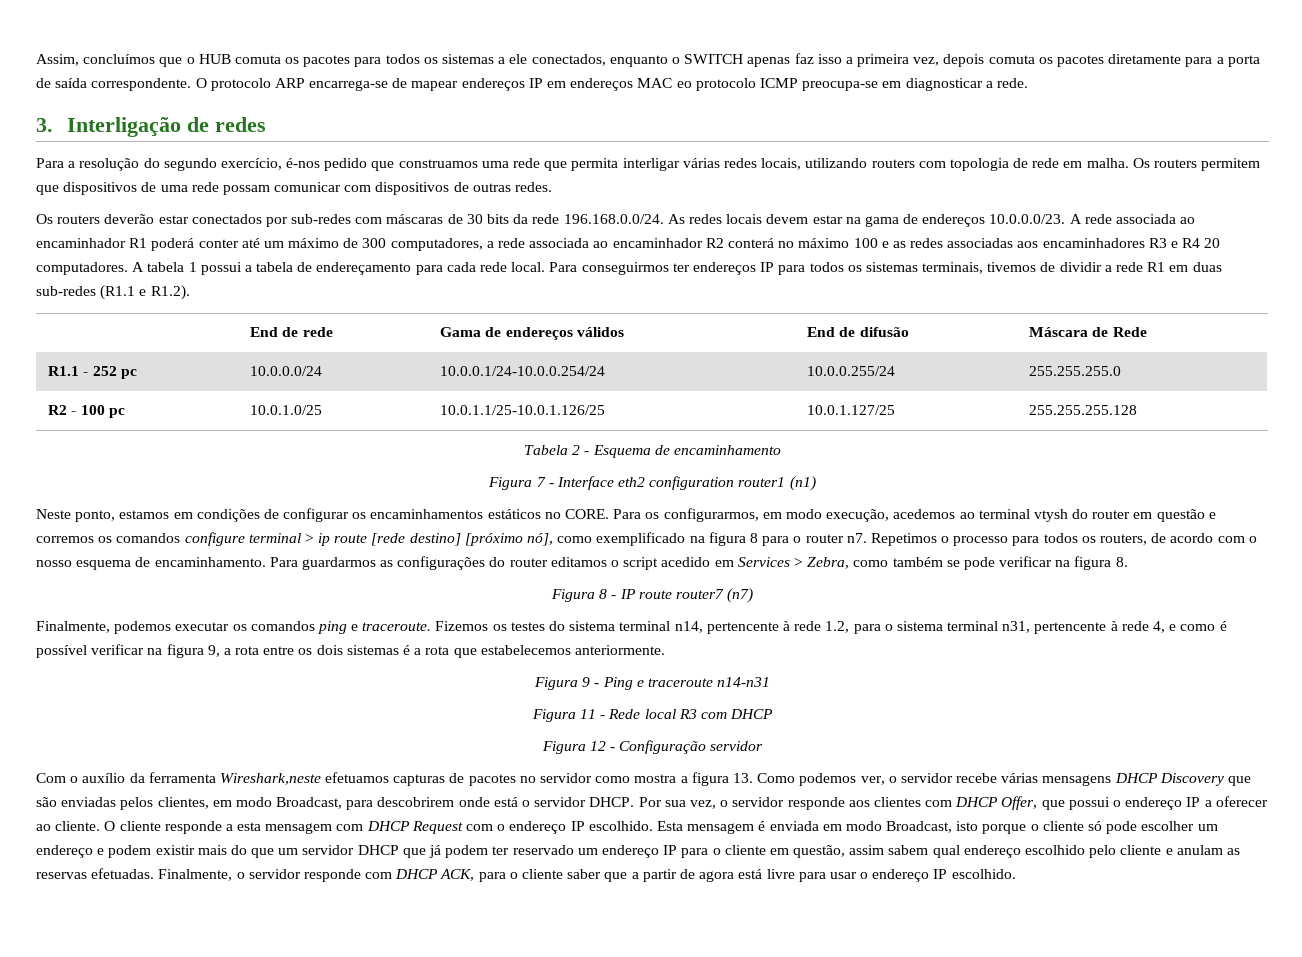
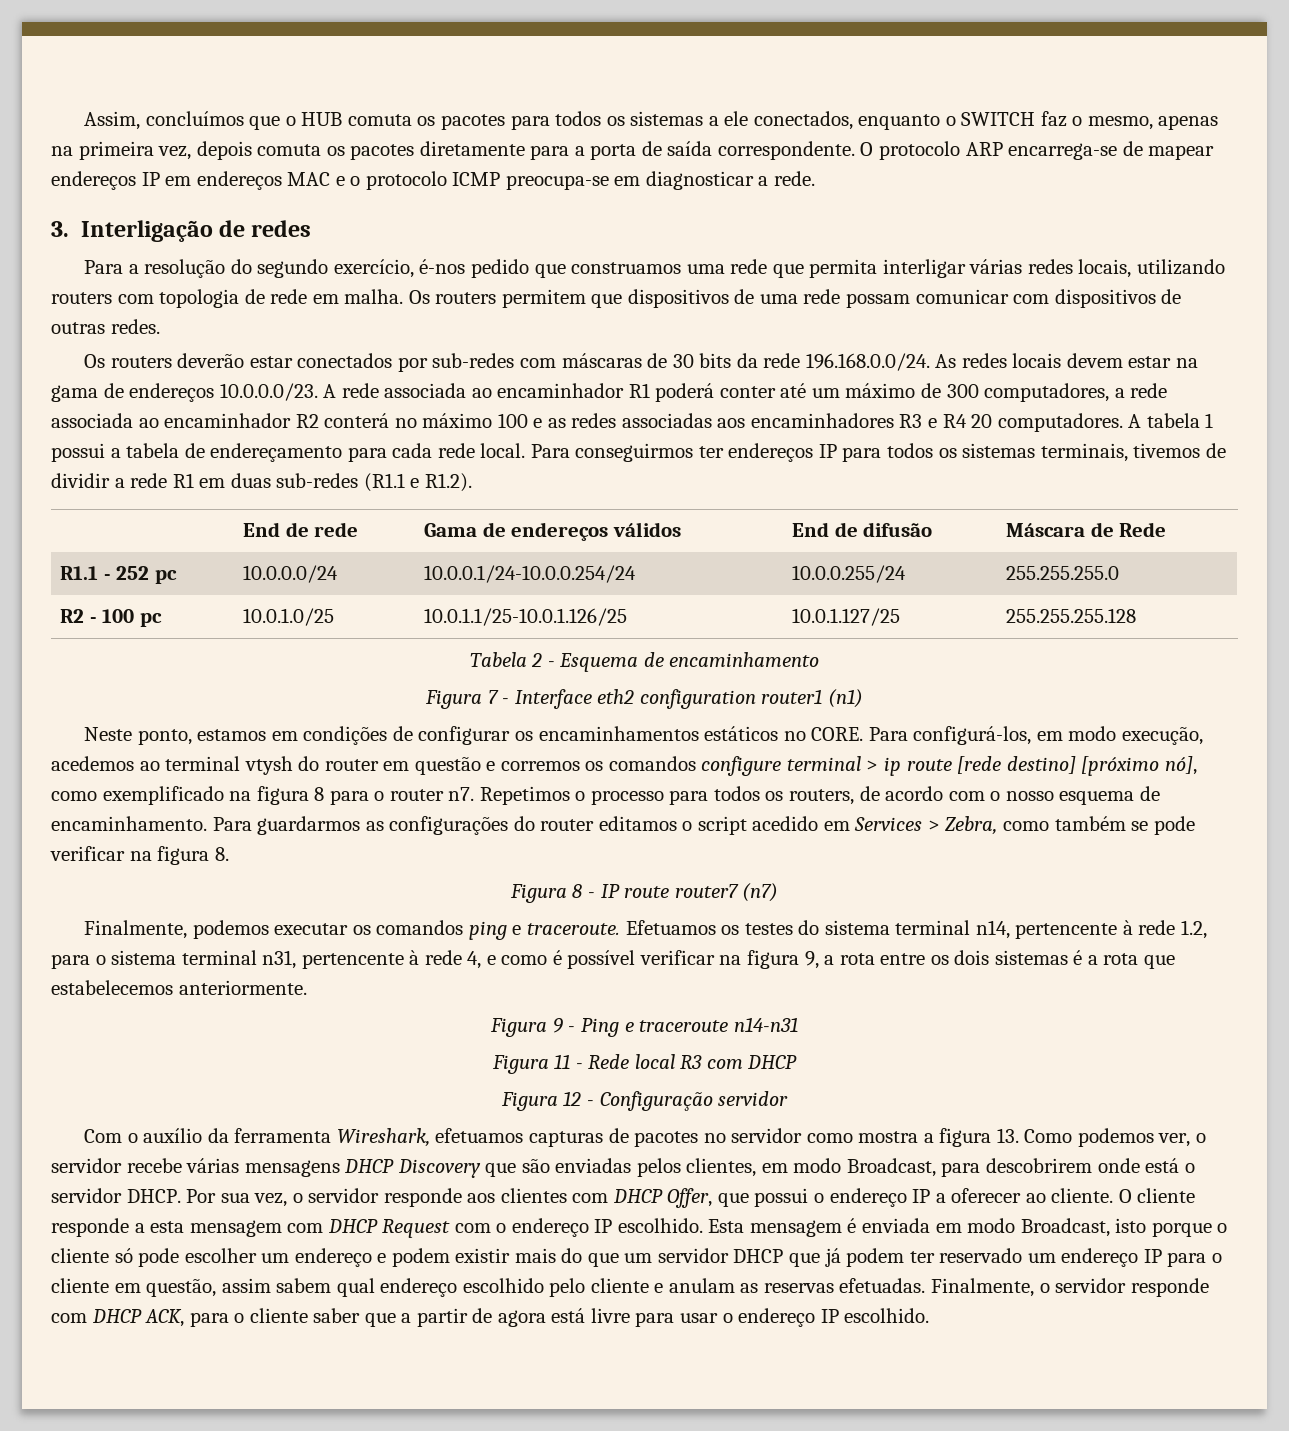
[747,53,853,67] apenas faz isso a -> [1040,111,1219,130] [51,146,73,156] faz o mesmo, apenas na
[676,81,692,88] eo -> [335,176,361,186] e o
[645,508,759,522] os configurarmos, -> [913,726,1032,745] configurá-los,
[435,621,489,631] Fizemos -> [625,920,716,935] Efetuamos
[219,773,321,785] Wireshark,neste -> [336,1128,430,1147] Wireshark,

